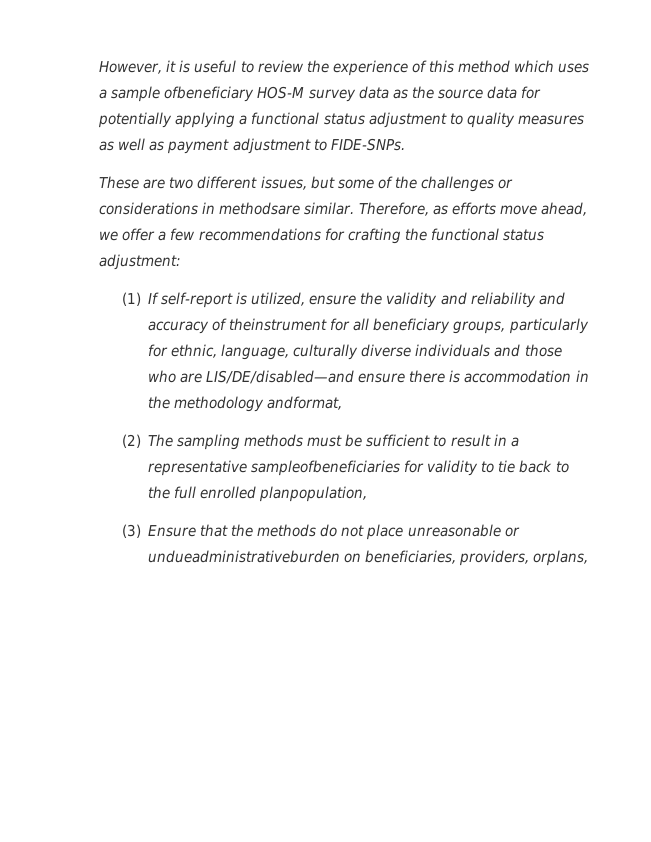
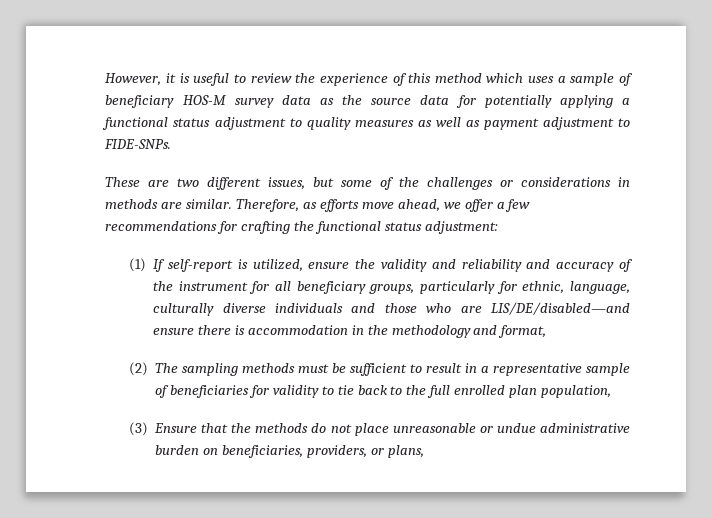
[164,86,255,102] ofbeneficiary -> [619,73,633,86] [105,95,175,108] of beneficiary
[219,202,301,215] methodsare -> [105,199,183,209] methods are
[229,318,328,331] theinstrument -> [153,281,248,291] the instrument
[267,396,343,410] andformat, -> [473,325,547,338] and format,
[251,460,401,476] sampleofbeneficiaries -> [585,363,630,376] [155,385,250,398] sample of beneficiaries
[259,486,368,502] planpopulation, -> [509,385,612,398] plan population,
[148,550,341,563] undueadministrativeburden -> [496,423,630,433] [155,445,200,455] undue administrative burden
[533,550,589,566] orplans, -> [370,445,424,458] or plans,

